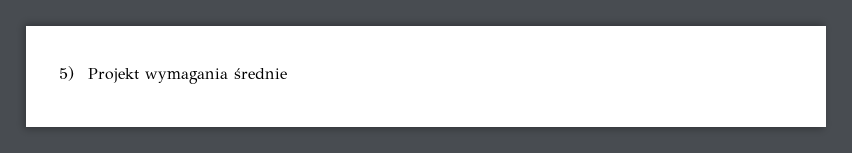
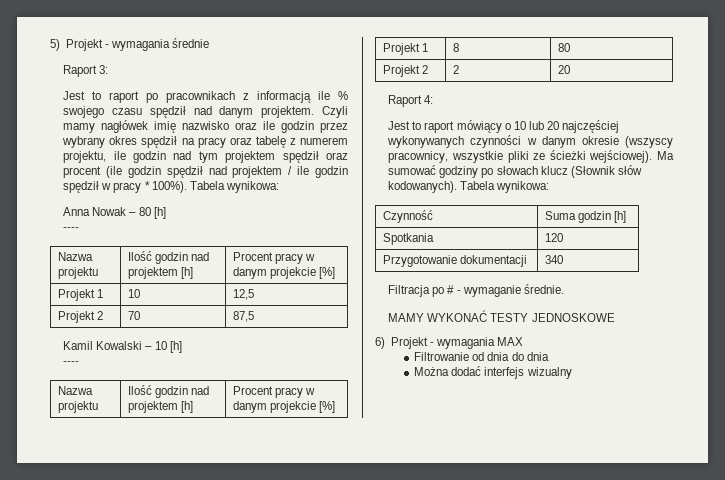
(140, 75) none -> [104,44,109,48] -
(288, 73) none -> [63,65,109,77] [63,91,348,103] [63,106,348,118] [63,120,348,133] [62,136,348,148] [63,151,348,163] [63,166,348,178] [63,181,279,193] [63,207,166,219] [63,227,80,231] [58,252,94,261] [58,267,99,279] [128,251,210,264] [128,267,194,279] [233,252,316,264] [233,267,336,279] [58,289,104,301] [128,289,141,298] [233,289,255,300] [58,311,104,323] [128,311,141,320] [233,311,255,322] [63,341,182,353] [63,361,80,365] [58,386,94,395] [58,401,99,413] [128,385,210,398] [128,401,194,413] [233,386,316,398] [233,401,336,413] [383,43,429,55] [453,43,460,52] [558,43,571,52] [383,65,429,77] [453,65,460,74] [558,65,571,74] [388,95,434,107] [388,120,620,133] [387,135,673,148] [388,150,674,163] [388,165,642,178] [388,181,550,193] [383,210,434,223] [545,211,627,223] [383,233,435,245] [545,233,564,242] [383,255,528,267] [545,255,564,264] [388,284,564,297] [388,310,615,322] [375,337,524,349] [414,352,549,361] [414,366,572,379] // Raport 3: // Jest to raport po pracownikach z informacją ile % swojego czasu spędził nad danym projektem. Czyli mamy nagłówek imię nazwisko oraz ile godzin przez wybrany okres spędził na pracy oraz tabelę z numerem projektu, ile godzin nad tym projektem spędził oraz procent (ile godzin spędził nad projektem / ile godzin spędził w pracy * 100%). Tabela wynikowa: // Anna Nowak – 80 [h] // ---- // Nazwa projektu | Ilość godzin nad projektem [h] | Procent pracy w danym projekcie [%] // Projekt 1 | 10 | 12,5 // Projekt 2 | 70 | 87,5 // Kamil Kowalski – 10 [h] // ---- // Nazwa projektu | Ilość godzin nad projektem [h] | Procent pracy w danym projekcie [%] // Projekt 1 | 8 | 80 // Projekt 2 | 2 | 20 // Raport 4: // Jest to raport mówiący o 10 lub 20 najczęściej wykonywanych czynności w danym okresie (wszyscy pracownicy, wszystkie pliki ze ścieżki wejściowej). Ma sumować godziny po słowach klucz (Słownik słów kodowanych). Tabela wynikowa: // Czynność | Suma godzin [h] // Spotkania | 120 // Przygotowanie dokumentacji | 340 // Filtracja po # - wymaganie średnie. // MAMY WYKONAĆ TESTY JEDNOSKOWE // 6) Projekt - wymagania MAX // Filtrowanie od dnia do dnia // Można dodać interfejs wizualny

